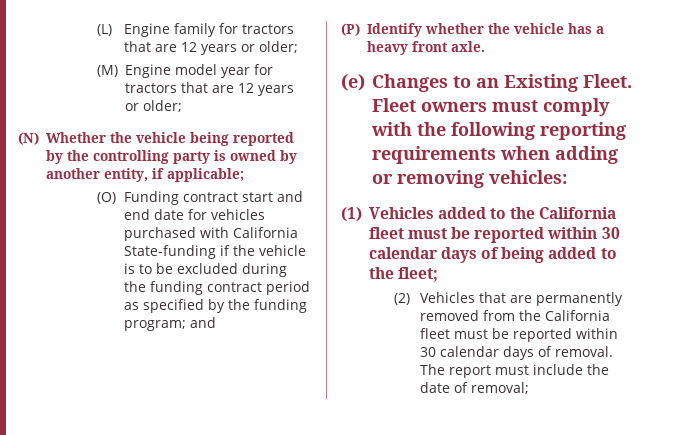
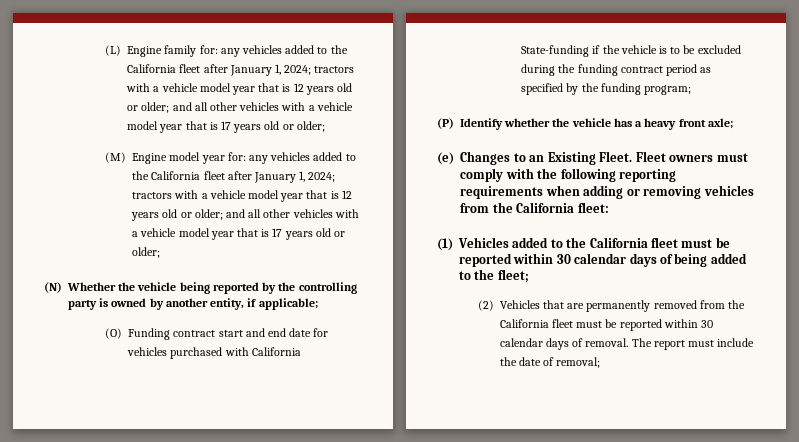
[218,23,294,34] [123,41,237,55] for tractors that are 12 years -> [199,45,348,57] [127,64,355,76] [126,83,353,95] [127,102,353,113] [127,121,280,133] for: any vehicles added to the California fleet after January 1, 2024; tractors with a vehicle model year that is 12 years old or older; and all other vehicles with a vehicle model year that is 17 years old
[253,64,273,75] [124,82,294,96] for tractors that are 12 years -> [227,152,356,164] [132,171,336,183] [132,190,352,202] [131,209,359,221] [132,228,331,240] for: any vehicles added to the California fleet after January 1, 2024; tractors with a vehicle model year that is 12 years old or older; and all other vehicles with a vehicle model year that is 17 years old
[189,317,216,328] and -> (692, 90) none
[451,41,486,52] axle. -> [707,118,733,129] axle;
[488,170,567,184] vehicles: -> [703,185,754,196] [460,202,609,213] vehicles from the California fleet:

